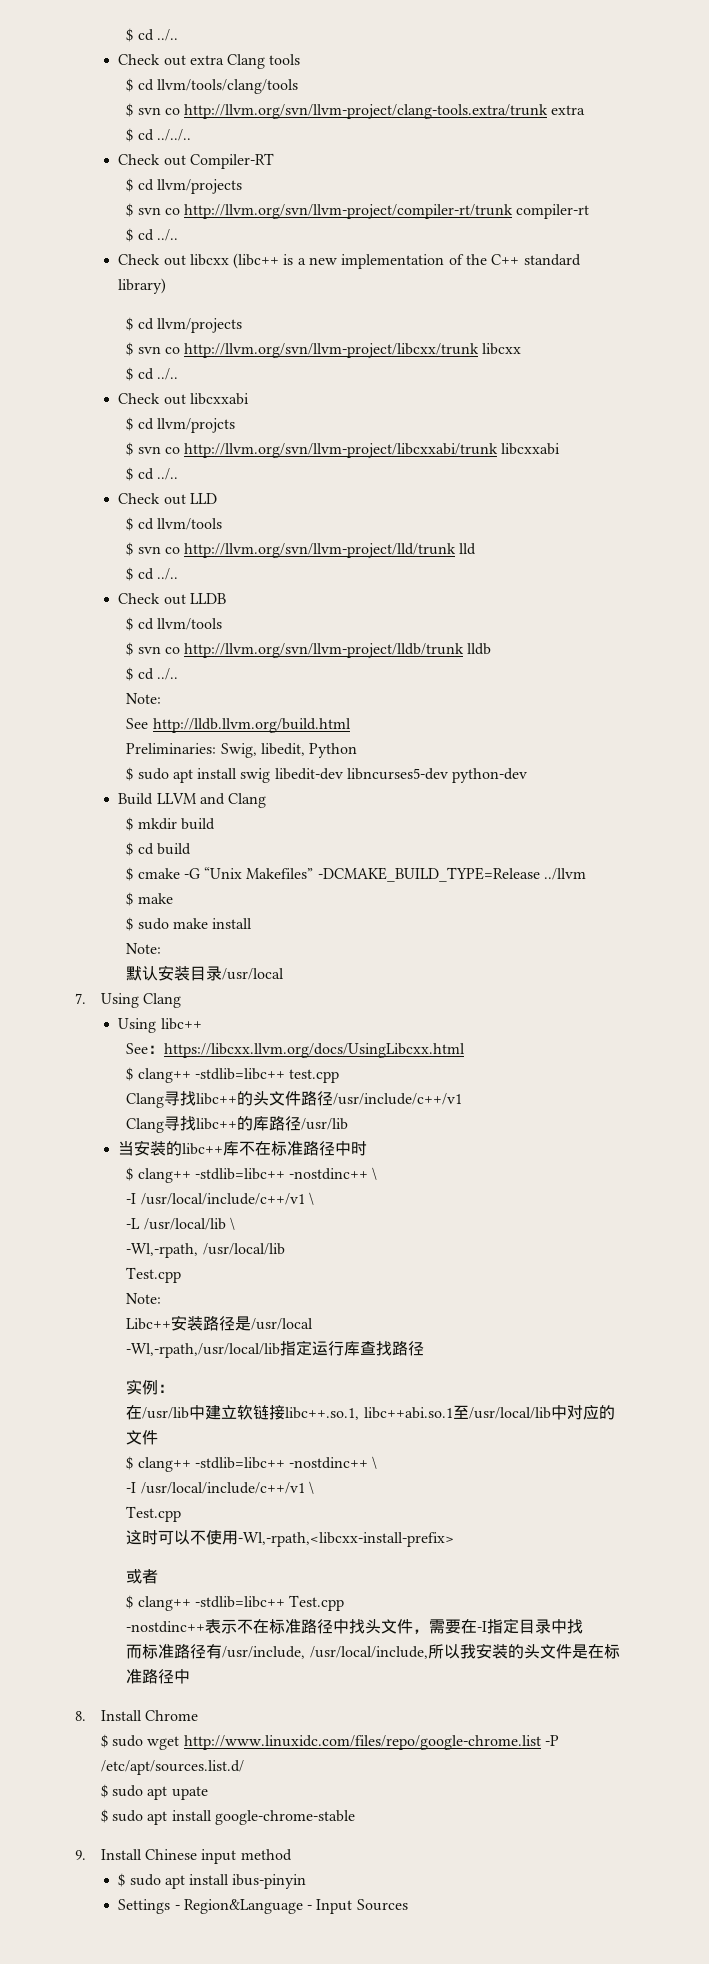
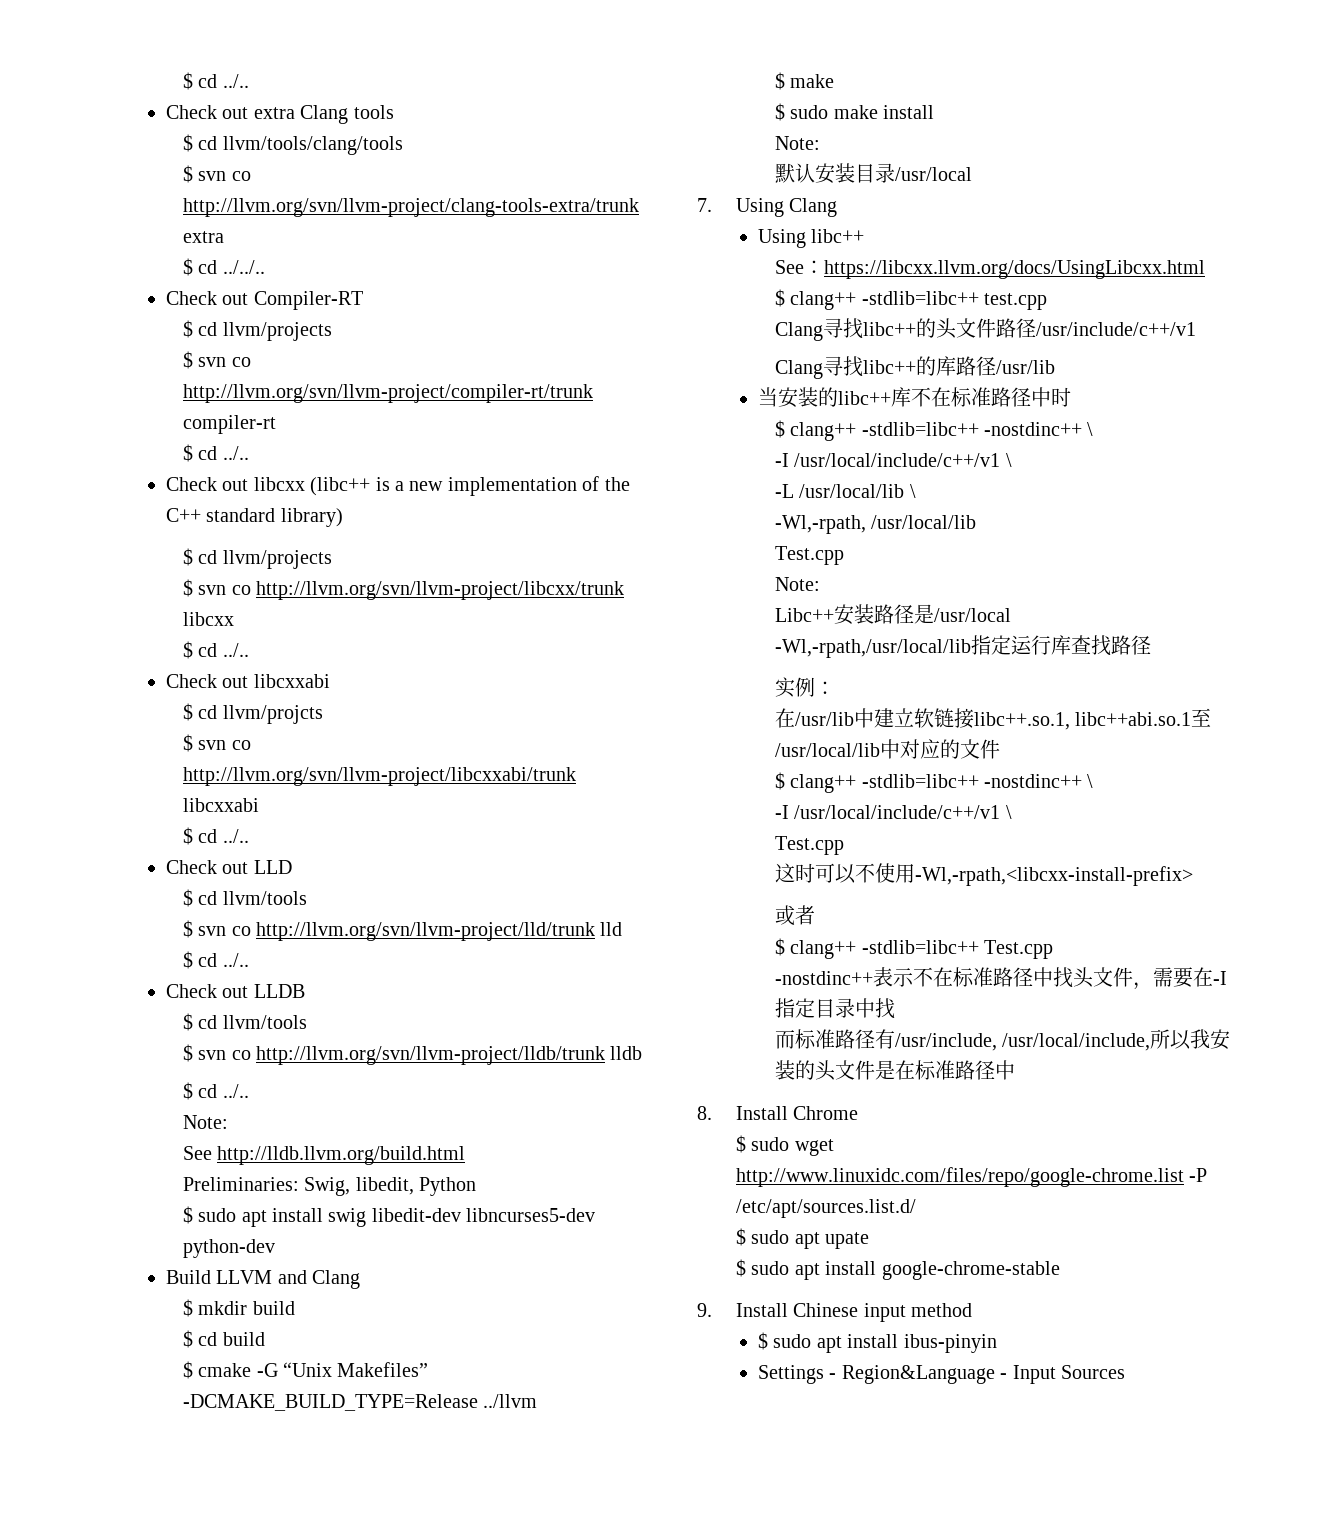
[184,104,549,119] http://llvm.org/svn/llvm-project/clang-tools.extra/trunk -> [182,198,639,217] http://llvm.org/svn/llvm-project/clang-tools-extra/trunk

